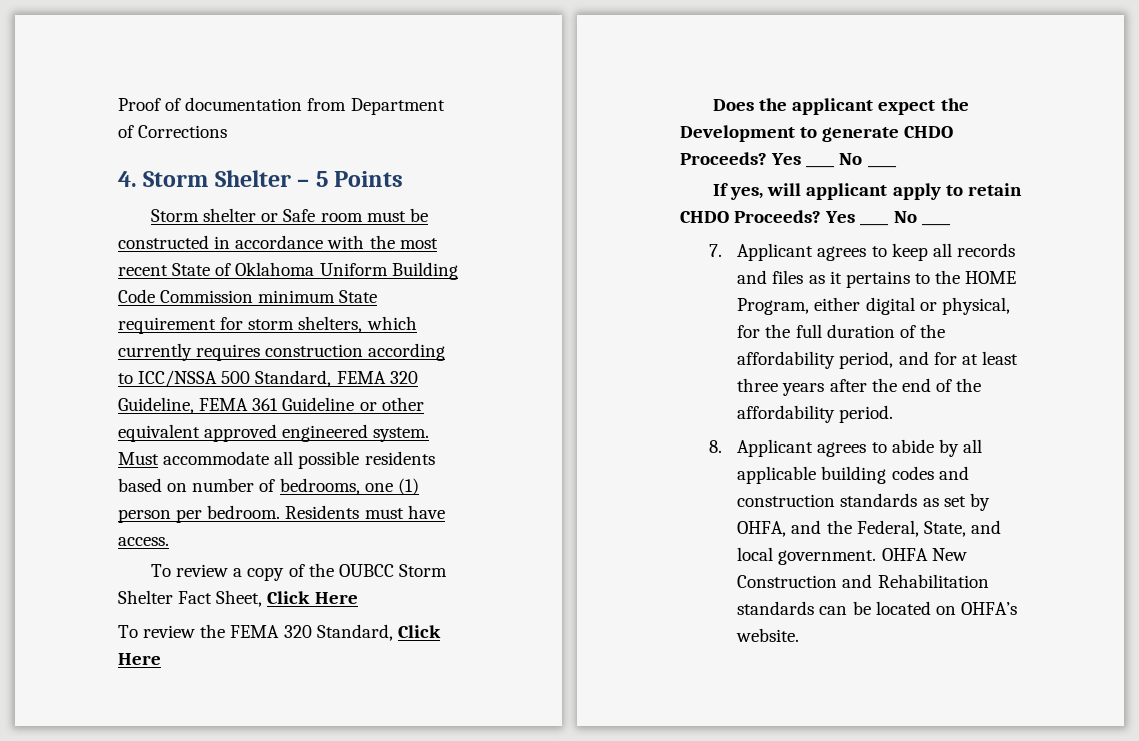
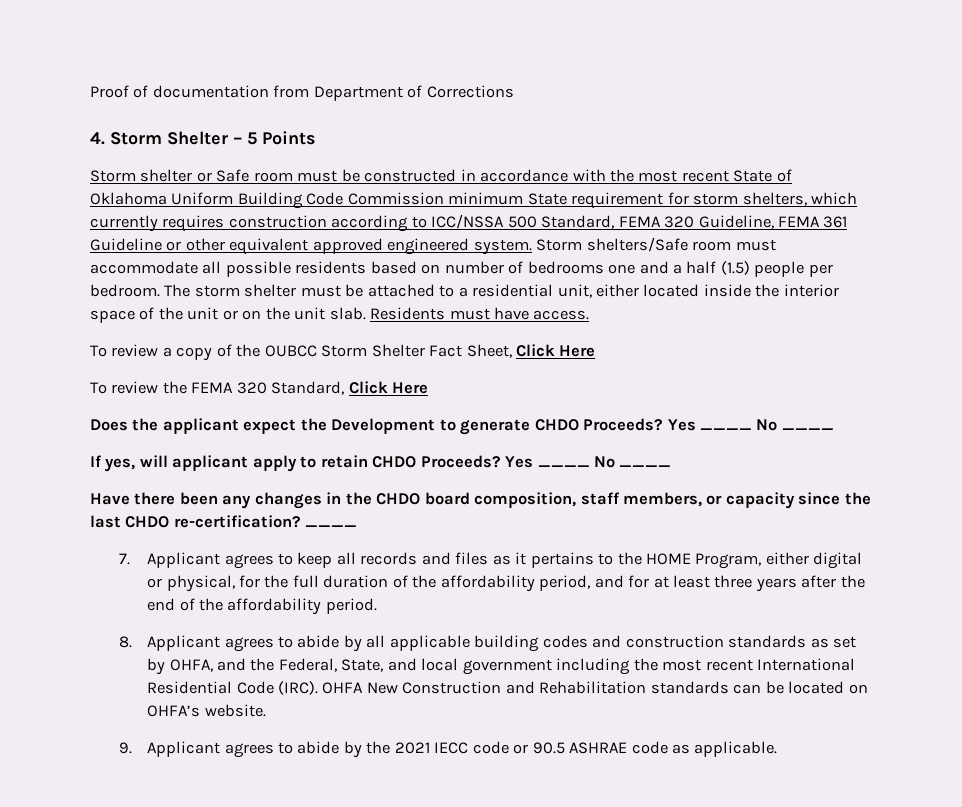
[118,452,159,465] Must -> [536,237,776,252] Storm shelters/Safe room must
[279,478,419,495] [118,505,281,523] bedrooms, one (1) person per bedroom. -> [527,261,833,277] [90,284,839,298] [90,307,366,323] bedrooms one and a half (1.5) people per bedroom. The storm shelter must be attached to a residential unit, either located inside the interior space of the unit or on the unit slab.
(951, 224) none -> [90,492,871,509] [90,515,358,528] // Have there been any changes in the CHDO board composition, staff members, or capacity since the last CHDO re-certification? ____
[778,550,877,565] government. -> [462,658,855,675] [147,681,318,695] government including the most recent International Residential Code (IRC).
(800, 635) none -> [118,741,778,758] // 9. Applicant agrees to abide by the 2021 IECC code or 90.5 ASHRAE code as applicable.

